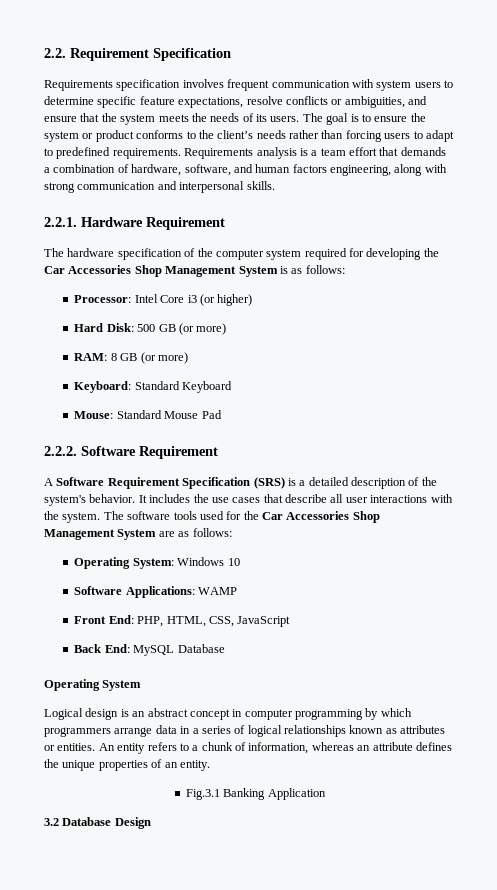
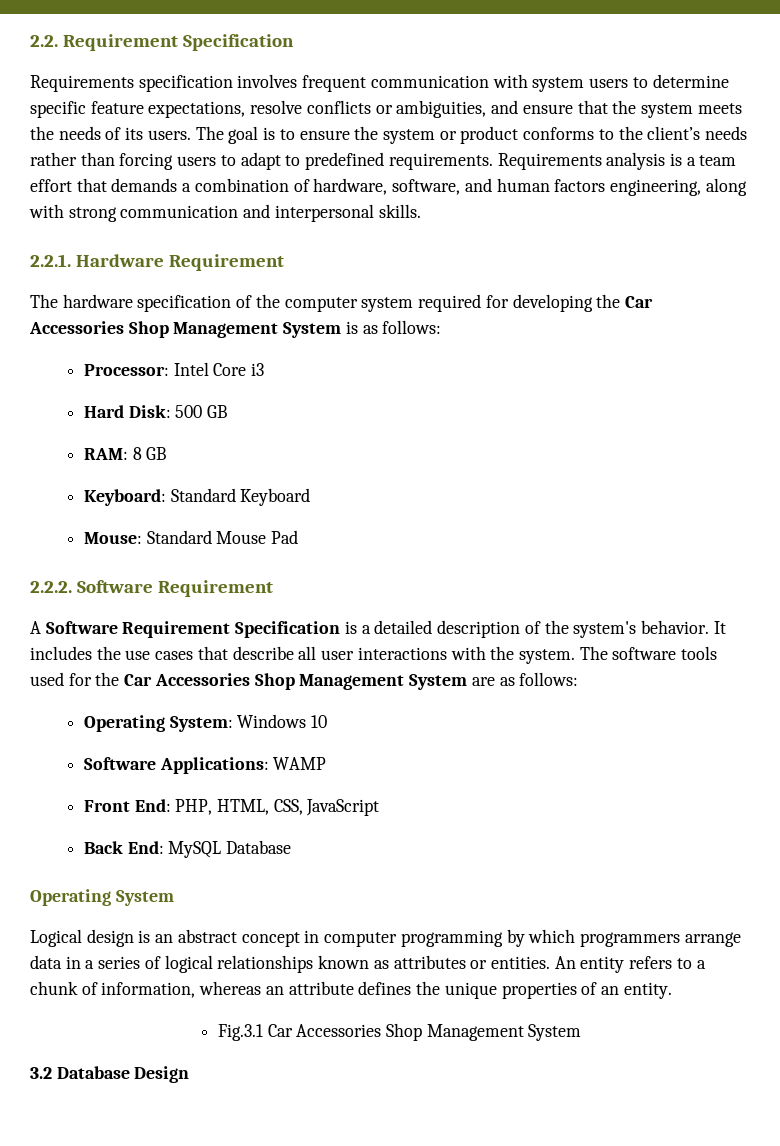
[199,294,253,306] (or higher) -> (264, 369) none
[178,323,227,335] (or more) -> (227, 411) none
[140,352,188,364] (or more) -> (167, 453) none
[253,477,285,489] (SRS) -> (341, 629) none
[223,788,326,800] Banking Application -> [267,1023,582,1041] Car Accessories Shop Management System

